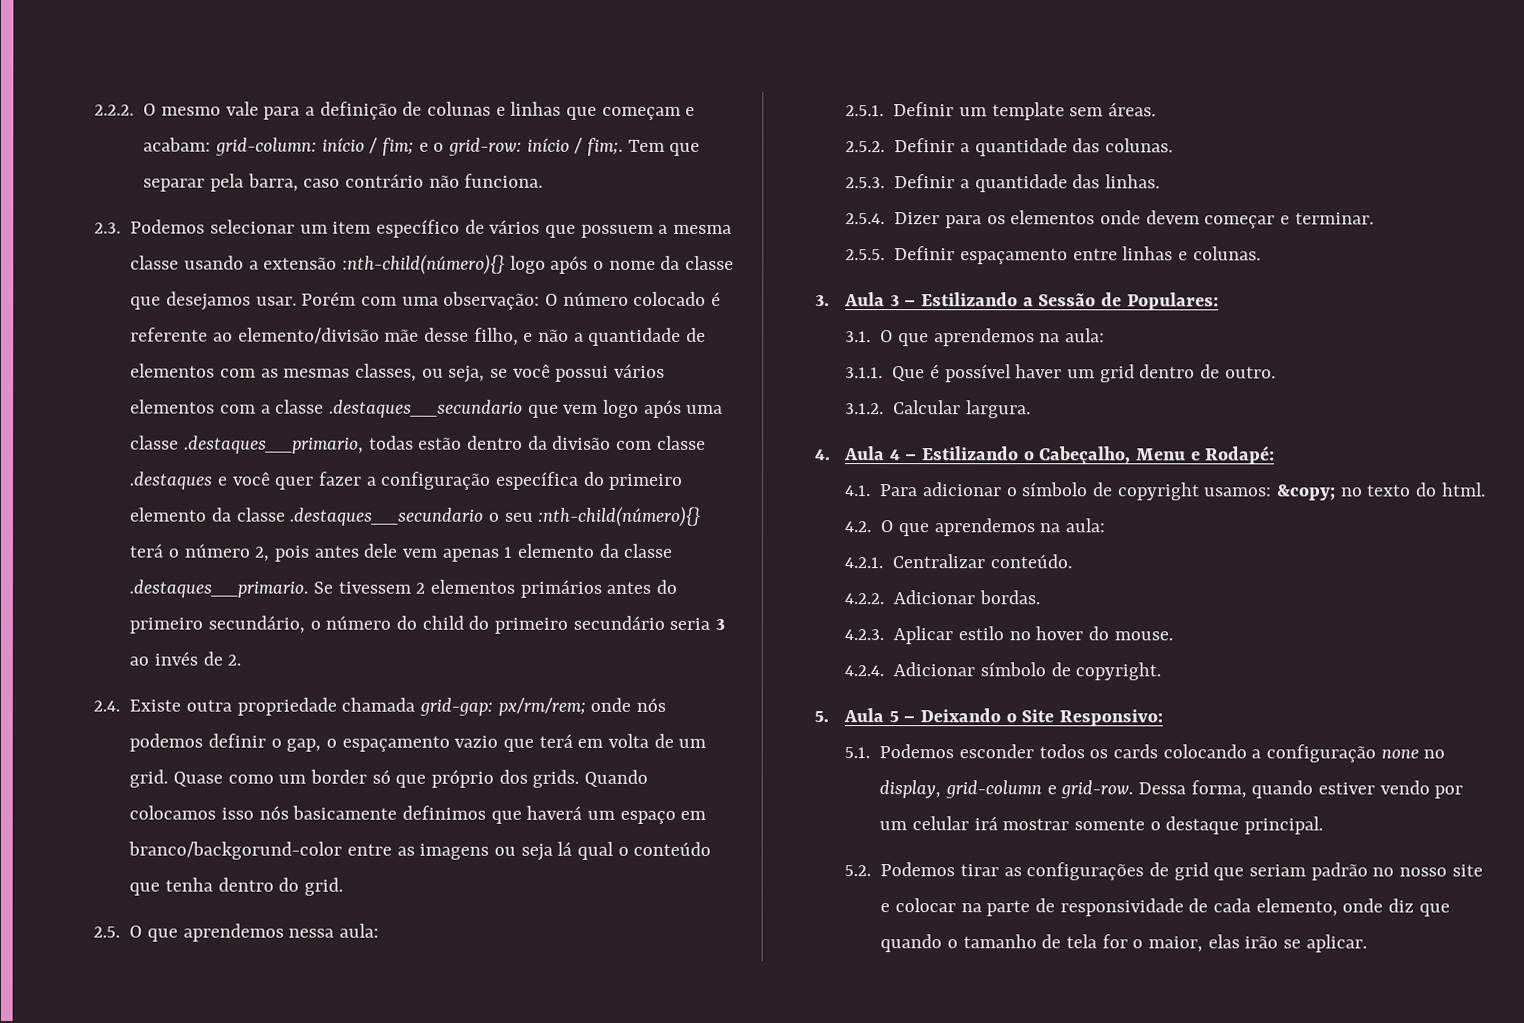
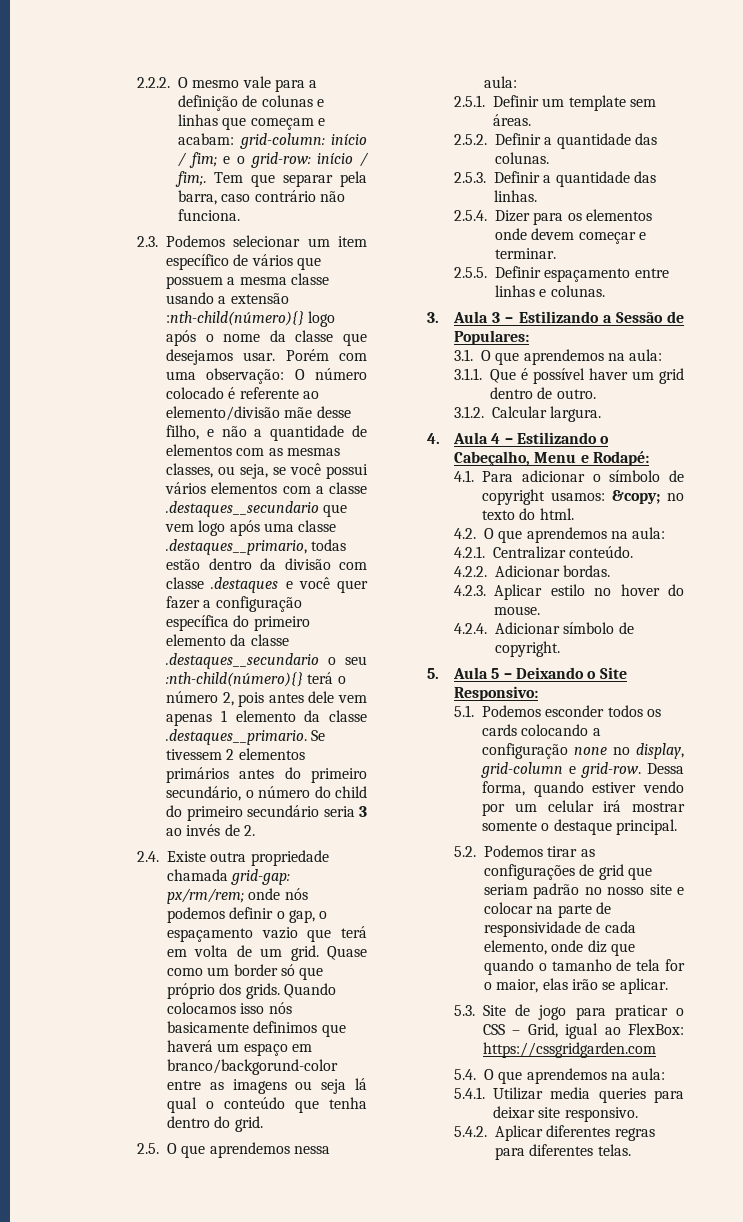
(1367, 943) none -> [454,1004,684,1020] [483,1023,684,1039] [483,1042,657,1058] [454,1068,666,1084] [454,1087,684,1103] [493,1106,638,1122] [454,1125,655,1141] [495,1144,631,1160] // 5.3. Site de jogo para praticar o CSS – Grid, igual ao FlexBox: https://cssgridgarden.com // 5.4. O que aprendemos na aula: // 5.4.1. Utilizar media queries para deixar site responsivo. // 5.4.2. Aplicar diferentes regras para diferentes telas.

